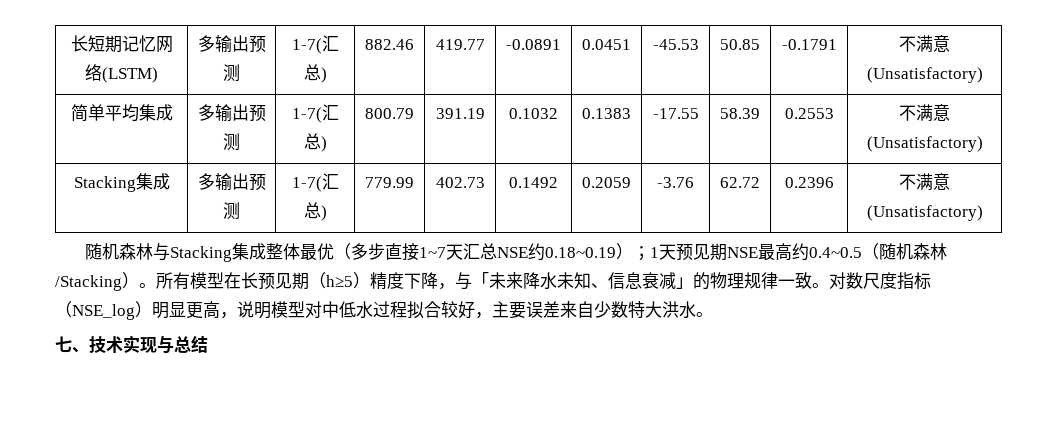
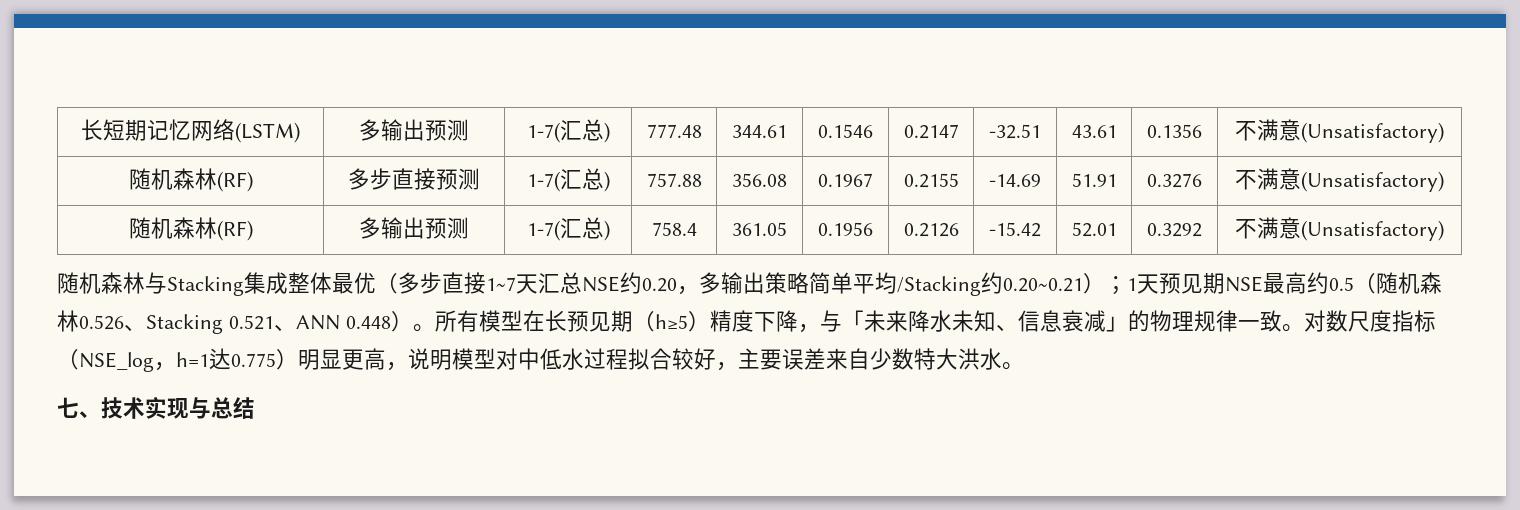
[365,39,414,50] [435,39,485,50] [506,39,561,50] [582,39,631,50] [652,39,699,50] [720,39,760,50] [781,39,837,50] [899,35,950,52] [866,67,983,83] [70,104,173,122] [197,104,266,122] [223,133,241,151] [291,104,339,123] [303,133,327,152] [365,108,414,119] [435,108,485,119] [509,108,558,119] [582,108,631,119] [652,108,699,119] [720,108,760,119] [784,108,834,119] [899,104,950,121] [866,136,983,152] [73,173,170,192] [197,173,266,191] [223,202,241,220] [291,173,339,192] [303,202,327,221] [365,177,414,188] [435,177,485,188] [509,177,558,188] [582,177,631,188] [657,177,694,188] [720,177,760,188] [784,177,834,188] 882.46 | 419.77 | -0.0891 | 0.0451 | -45.53 | 50.85 | -0.1791 | 不满意(Unsatisfactory) // 简单平均集成 | 多输出预测 | 1-7(汇总) | 800.79 | 391.19 | 0.1032 | 0.1383 | -17.55 | 58.39 | 0.2553 | 不满意(Unsatisfactory) // Stacking集成 | 多输出预测 | 1-7(汇总) | 779.99 | 402.73 | 0.1492 | 0.2059 | -3.76 | 62.72 | 0.2396 -> [646,124,702,138] [732,125,787,138] [818,124,873,138] [903,124,959,139] [989,124,1041,139] [1071,125,1117,138] [1147,124,1202,138] [1235,119,1444,143] [128,168,253,192] [348,168,481,190] [526,168,610,192] [646,173,702,187] [732,173,787,187] [818,173,873,187] [903,173,959,188] [989,174,1041,187] [1071,173,1117,187] [1147,173,1202,188] [1235,168,1444,192] [128,217,253,241] [359,217,470,239] [526,217,610,241] [651,222,697,236] [732,222,787,236] [818,222,873,236] [903,223,959,237] [989,222,1041,237] [1071,222,1117,237] [1147,223,1202,237] 777.48 | 344.61 | 0.1546 | 0.2147 | -32.51 | 43.61 | 0.1356 | 不满意(Unsatisfactory) // 随机森林(RF) | 多步直接预测 | 1-7(汇总) | 757.88 | 356.08 | 0.1967 | 0.2155 | -14.69 | 51.91 | 0.3276 | 不满意(Unsatisfactory) // 随机森林(RF) | 多输出预测 | 1-7(汇总) | 758.4 | 361.05 | 0.1956 | 0.2126 | -15.42 | 52.01 | 0.3292
[545,247,617,258] 0.18~0.19 -> [642,272,1083,296] 0.20，多输出策略简单平均/Stacking约0.20~0.21
[809,247,863,258] 0.4~0.5 -> [1329,277,1354,291] 0.5
[55,275,122,291] /Stacking -> [79,314,391,334] 0.526、Stacking 0.521、ANN 0.448
(135, 312) none -> [154,348,276,371] ，h=1达0.775

